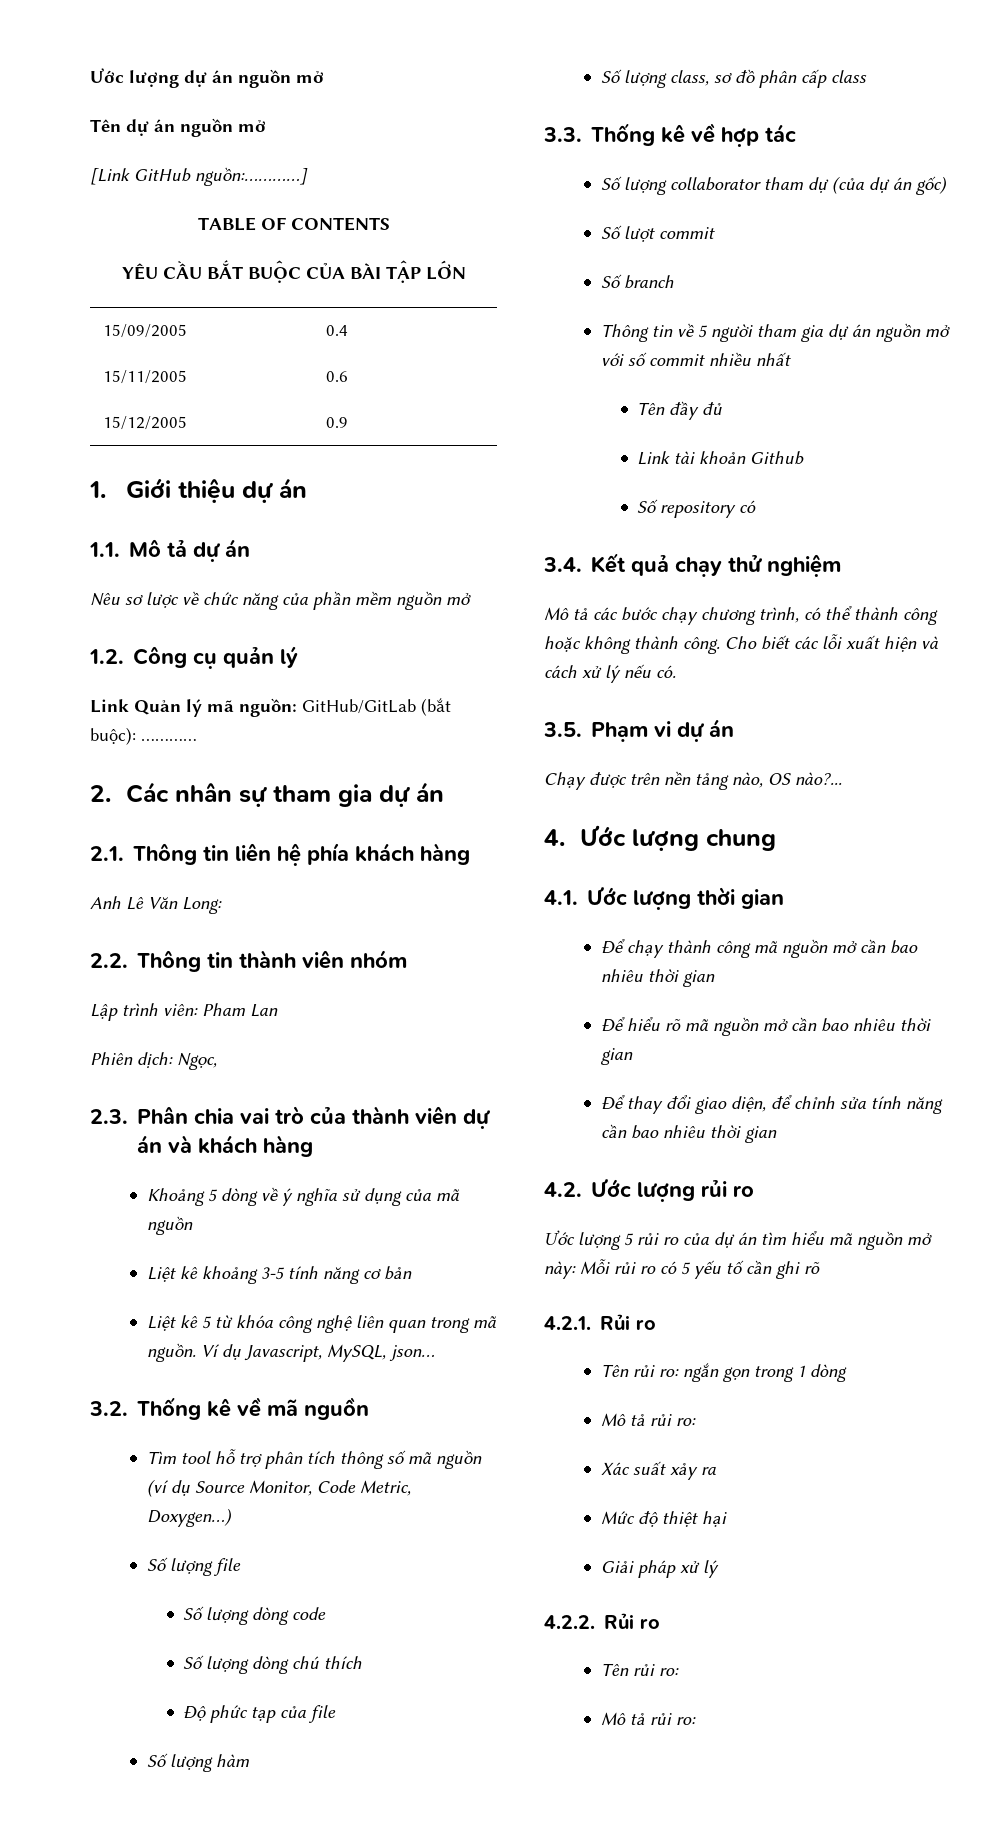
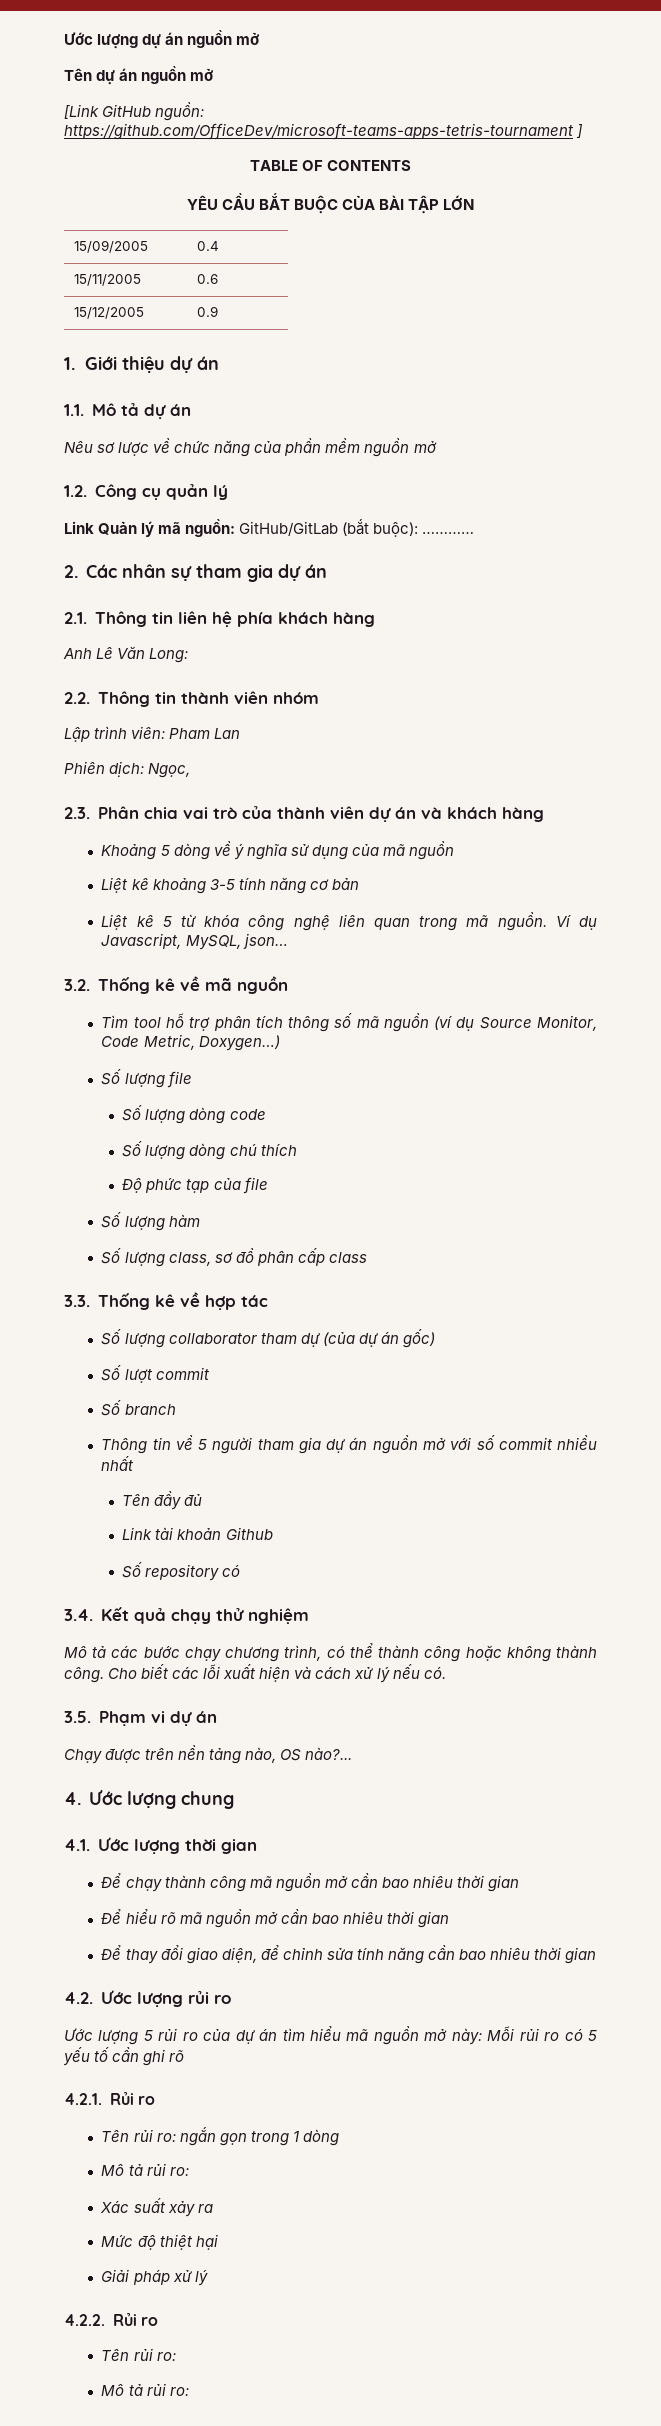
[195,167,308,186] nguồn:…………] -> [155,102,205,121] [64,123,584,140] nguồn: https://github.com/OfficeDev/microsoft-teams-apps-tetris-tournament ]

